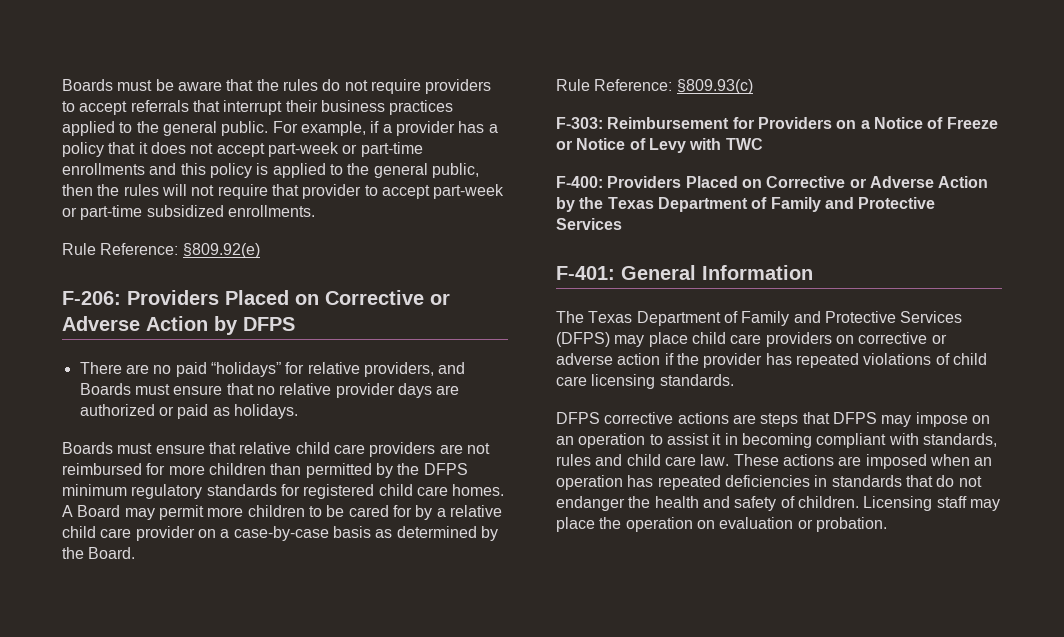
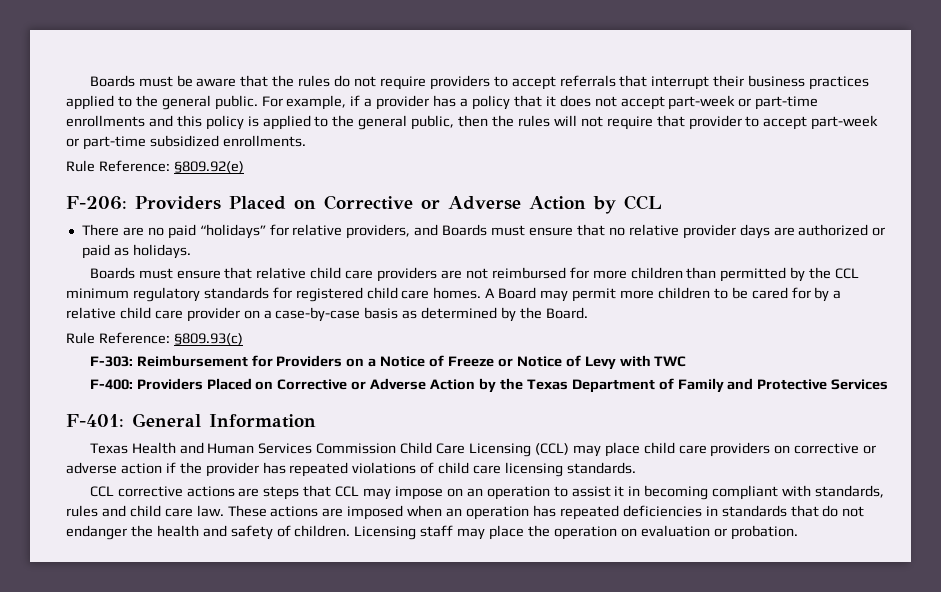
[243,317,295,331] DFPS -> [624,195,662,210] CCL
[423,463,468,475] DFPS -> [835,268,860,279] CCL
[556,311,963,326] [556,332,610,347] The Texas Department of Family and Protective Services (DFPS) -> [89,442,569,457] Texas Health and Human Services Commission Child Care Licensing (CCL)
[556,412,600,424] DFPS -> [89,486,114,497] CCL
[832,412,877,424] DFPS -> [335,486,360,497] CCL

